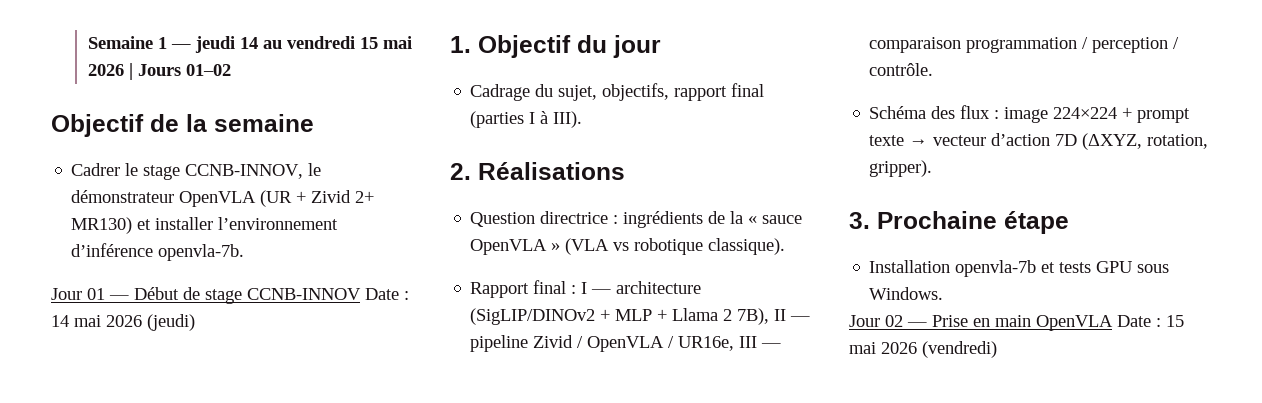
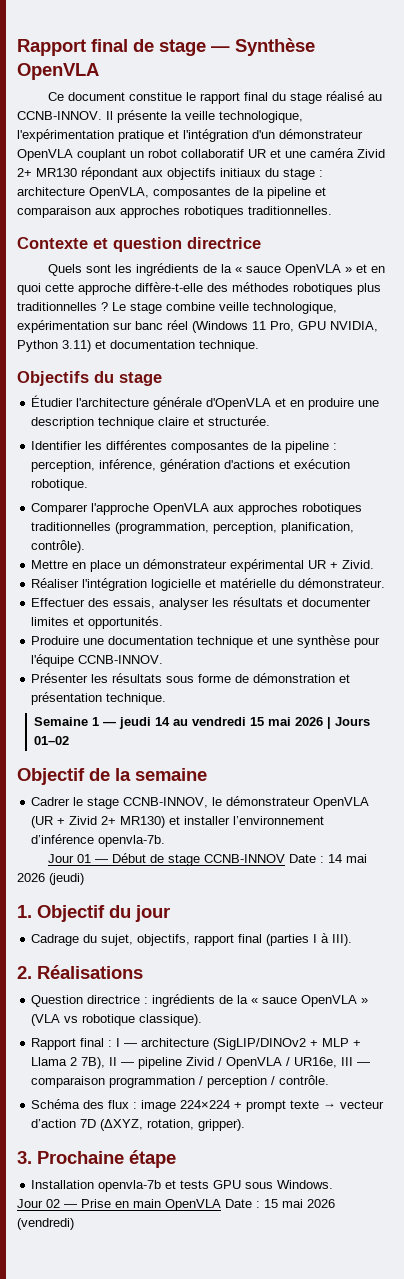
(87, 42) none -> [17,38,315,56] [17,63,99,80] [48,91,383,104] [17,110,303,123] [17,129,363,142] [17,148,385,161] [17,167,323,180] [17,187,326,199] [17,206,332,218] [17,237,261,252] [48,263,386,276] [17,282,381,295] [17,302,337,314] [17,320,378,333] [17,340,259,352] [17,371,162,386] [31,395,380,410] [31,416,271,429] [31,440,338,453] [31,459,351,472] [31,479,89,491] [31,503,363,515] [31,522,355,534] [31,540,86,553] [31,559,375,572] [31,578,386,591] [31,597,372,610] [31,616,164,629] [31,635,381,648] [31,654,164,667] [31,673,351,683] [31,692,167,705] Rapport final de stage — Synthèse OpenVLA // Ce document constitue le rapport final du stage réalisé au CCNB-INNOV. Il présente la veille technologique, l'expérimentation pratique et l'intégration d'un démonstrateur OpenVLA couplant un robot collaboratif UR et une caméra Zivid 2+ MR130 répondant aux objectifs initiaux du stage : architecture OpenVLA, composantes de la pipeline et comparaison aux approches robotiques traditionnelles. // Contexte et question directrice // Quels sont les ingrédients de la « sauce OpenVLA » et en quoi cette approche diffère-t-elle des méthodes robotiques plus traditionnelles ? Le stage combine veille technologique, expérimentation sur banc réel (Windows 11 Pro, GPU NVIDIA, Python 3.11) et documentation technique. // Objectifs du stage // Étudier l'architecture générale d'OpenVLA et en produire une description technique claire et structurée. // Identifier les différentes composantes de la pipeline : perception, inférence, génération d'actions et exécution robotique. // Comparer l'approche OpenVLA aux approches robotiques traditionnelles (programmation, perception, planification, contrôle). // Mettre en place un démonstrateur expérimental UR + Zivid. // Réaliser l'intégration logicielle et matérielle du démonstrateur. // Effectuer des essais, analyser les résultats et documenter limites et opportunités. // Produire une documentation technique et une synthèse pour l'équipe CCNB-INNOV. // Présenter les résultats sous forme de démonstration et présentation technique. //

